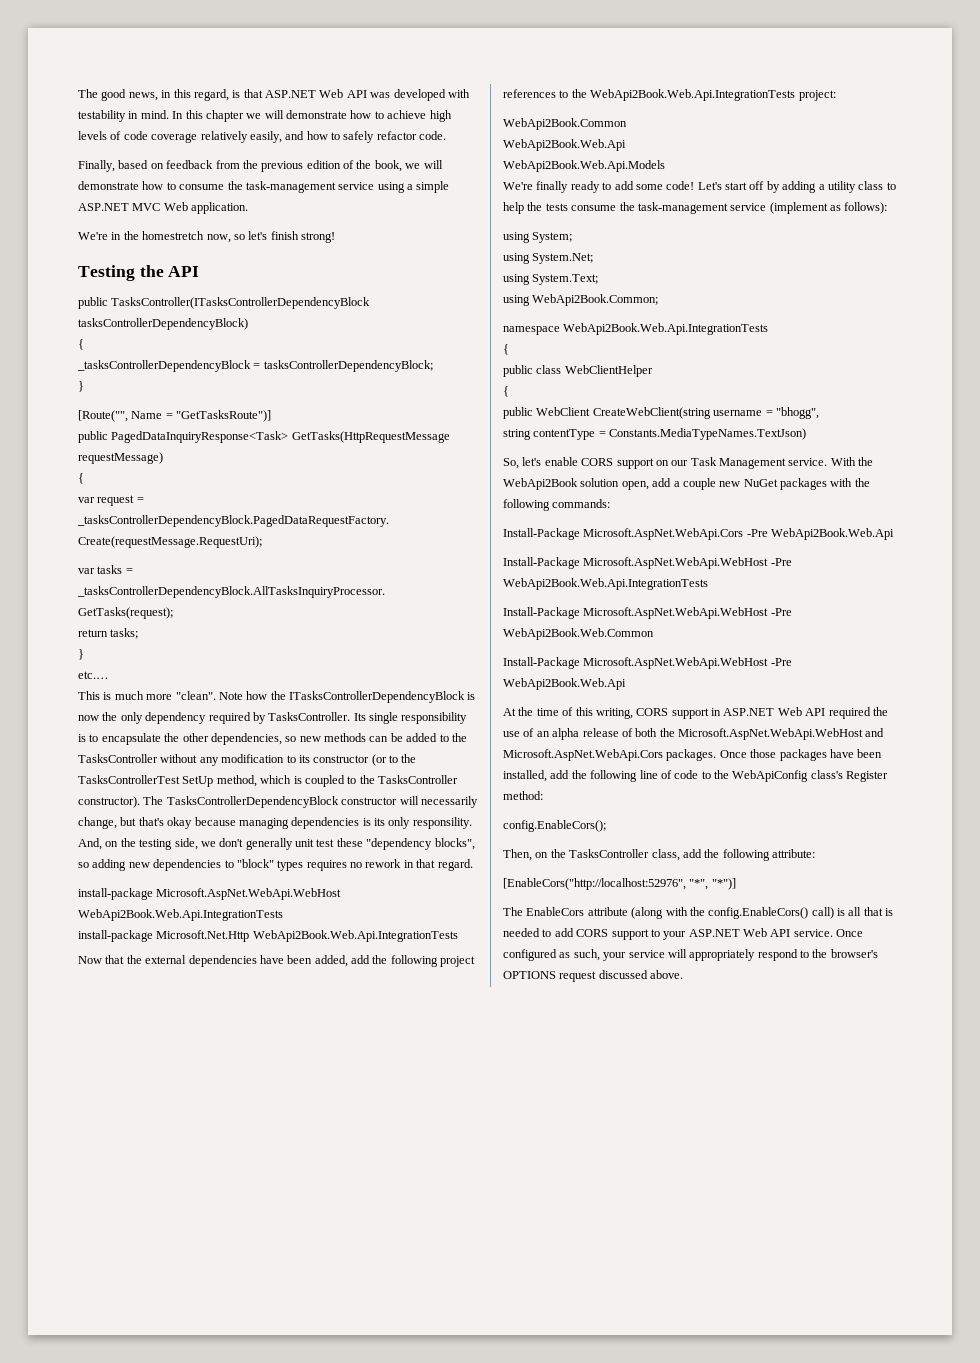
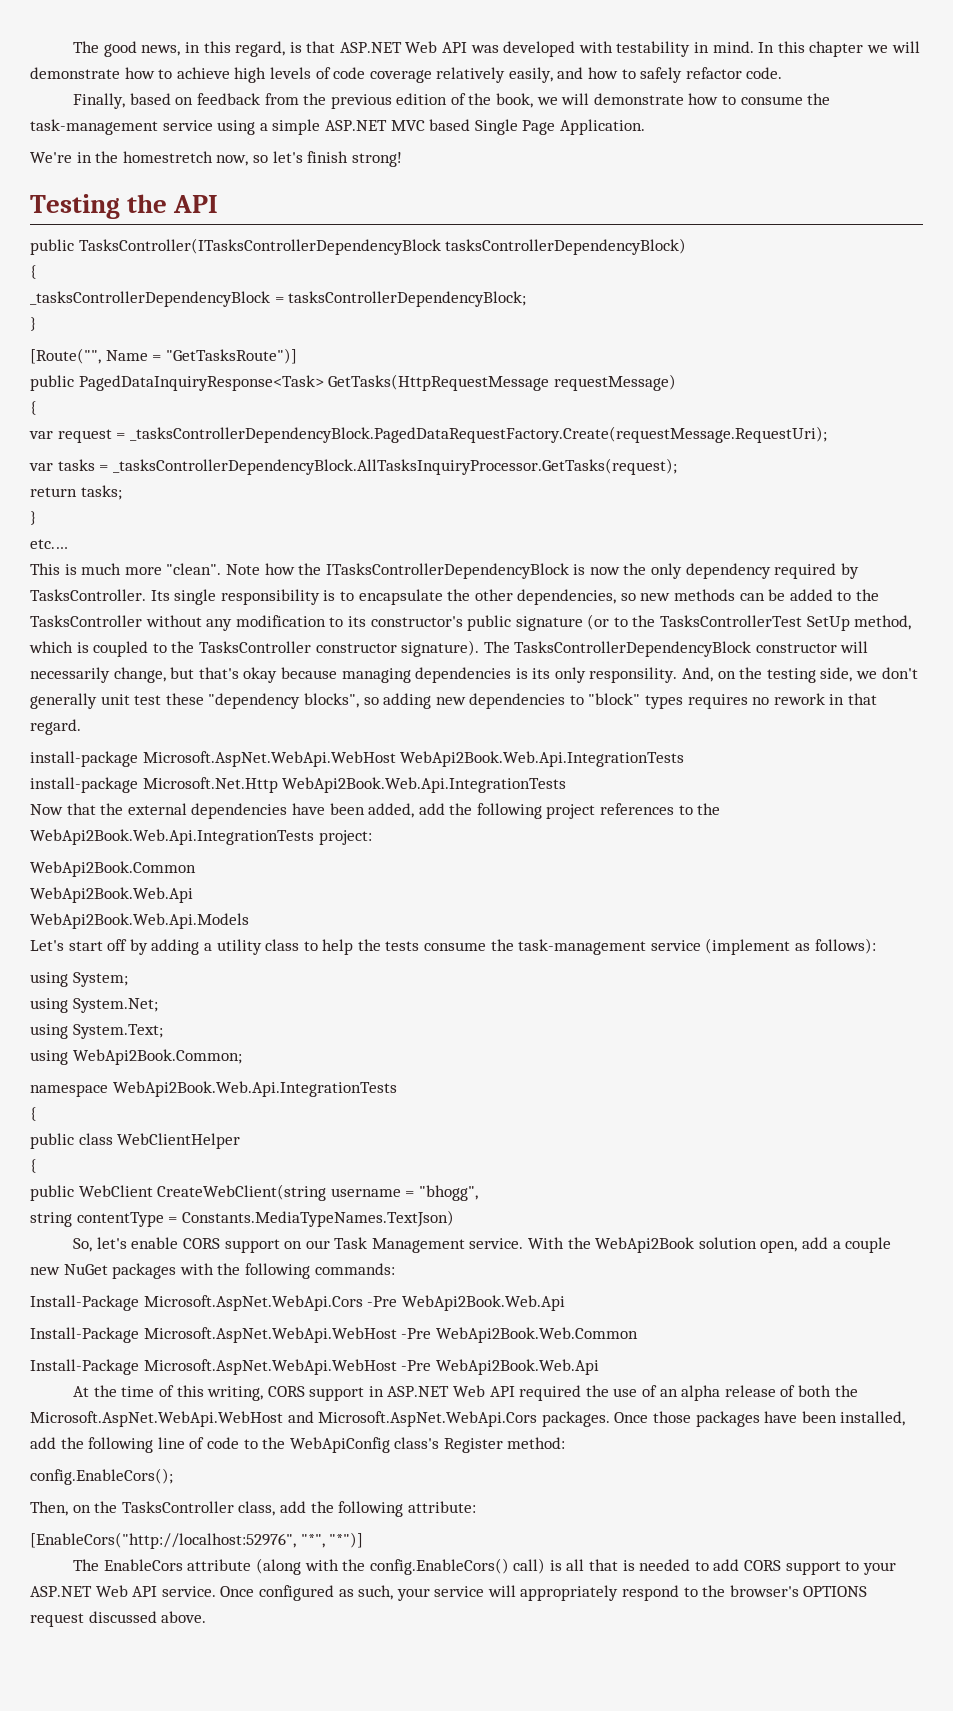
[163,202,249,214] Web application. -> [429,119,645,135] based Single Page Application.
[313,755,370,763] constructor -> [370,615,583,631] constructor's public signature
[78,796,140,808] constructor). -> [315,640,480,657] constructor signature).
[503,181,695,193] We're finally ready to add some code! -> (249, 921) none
[503,557,792,569] [503,578,708,590] // Install-Package Microsoft.AspNet.WebApi.WebHost -Pre WebApi2Book.Web.Api.IntegrationTests -> (565, 1303) none

